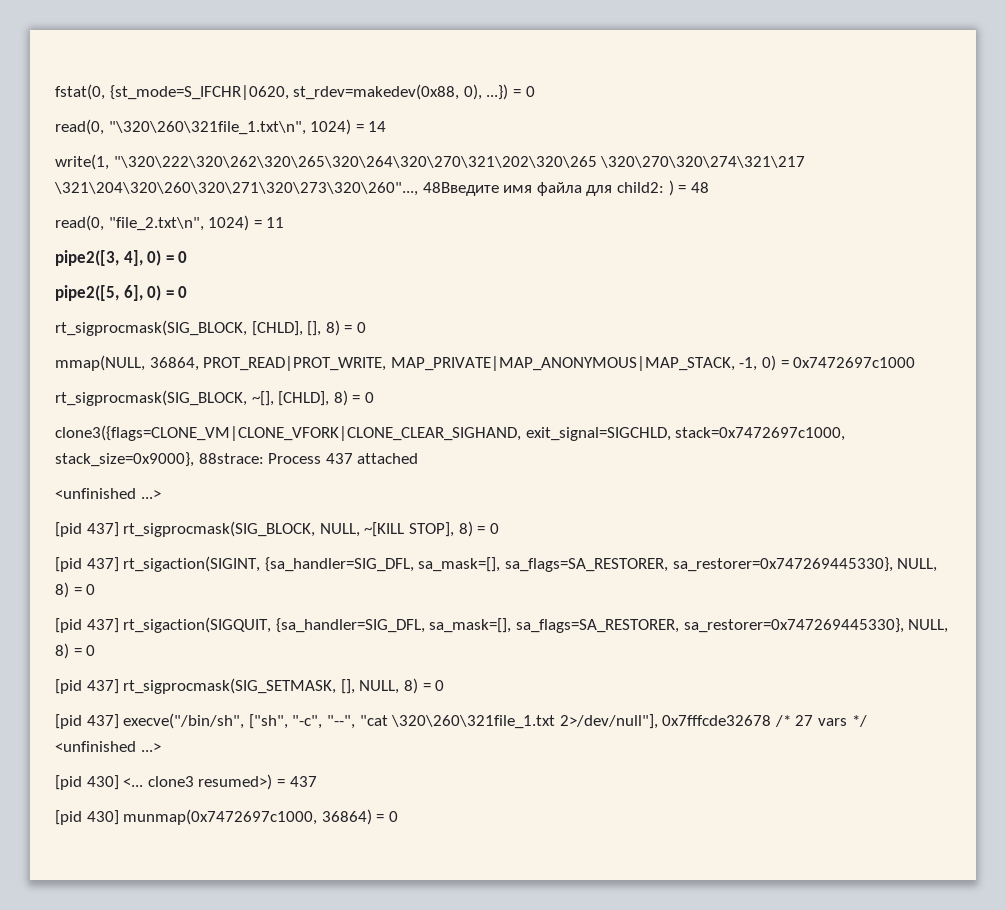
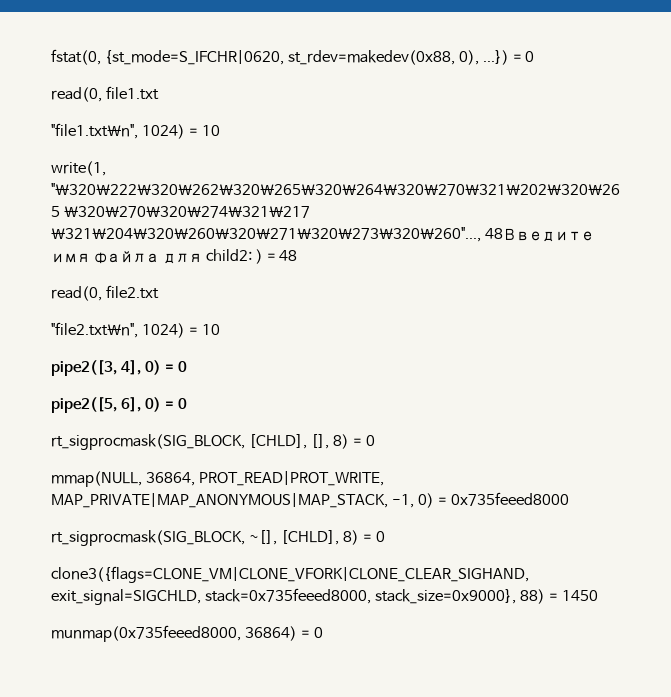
[108,119,387,135] "\320\260\321file_1.txt\n", 1024) = 14 -> [105,86,159,100] [51,123,220,139] file1.txt // "file1.txt\n", 1024) = 10
[108,215,285,231] "file_2.txt\n", 1024) = 11 -> [105,285,159,299] [51,322,220,338] file2.txt // "file2.txt\n", 1024) = 10
[793,357,916,368] 0x7472697c1000 -> [450,492,569,506] 0x735feeed8000
[675,427,846,441] [55,452,419,467] [55,488,161,499] [55,521,499,537] [55,556,938,572] [55,582,96,598] [55,617,949,633] [55,643,96,659] [55,678,445,694] [55,713,867,729] [55,741,161,752] [55,774,317,790] [55,809,318,825] stack=0x7472697c1000, stack_size=0x9000}, 88strace: Process 437 attached // <unfinished ...> // [pid 437] rt_sigprocmask(SIG_BLOCK, NULL, ~[KILL STOP], 8) = 0 // [pid 437] rt_sigaction(SIGINT, {sa_handler=SIG_DFL, sa_mask=[], sa_flags=SA_RESTORER, sa_restorer=0x747269445330}, NULL, 8) = 0 // [pid 437] rt_sigaction(SIGQUIT, {sa_handler=SIG_DFL, sa_mask=[], sa_flags=SA_RESTORER, sa_restorer=0x747269445330}, NULL, 8) = 0 // [pid 437] rt_sigprocmask(SIG_SETMASK, [], NULL, 8) = 0 // [pid 437] execve("/bin/sh", ["sh", "-c", "--", "cat \320\260\321file_1.txt 2>/dev/null"], 0x7fffcde32678 /* 27 vars */ <unfinished ...> // [pid 430] <... clone3 resumed>) = 437 // [pid 430] munmap(0x7472697c1000, -> [204,588,598,604] [51,625,241,642] stack=0x735feeed8000, stack_size=0x9000}, 88) = 1450 // munmap(0x735feeed8000,

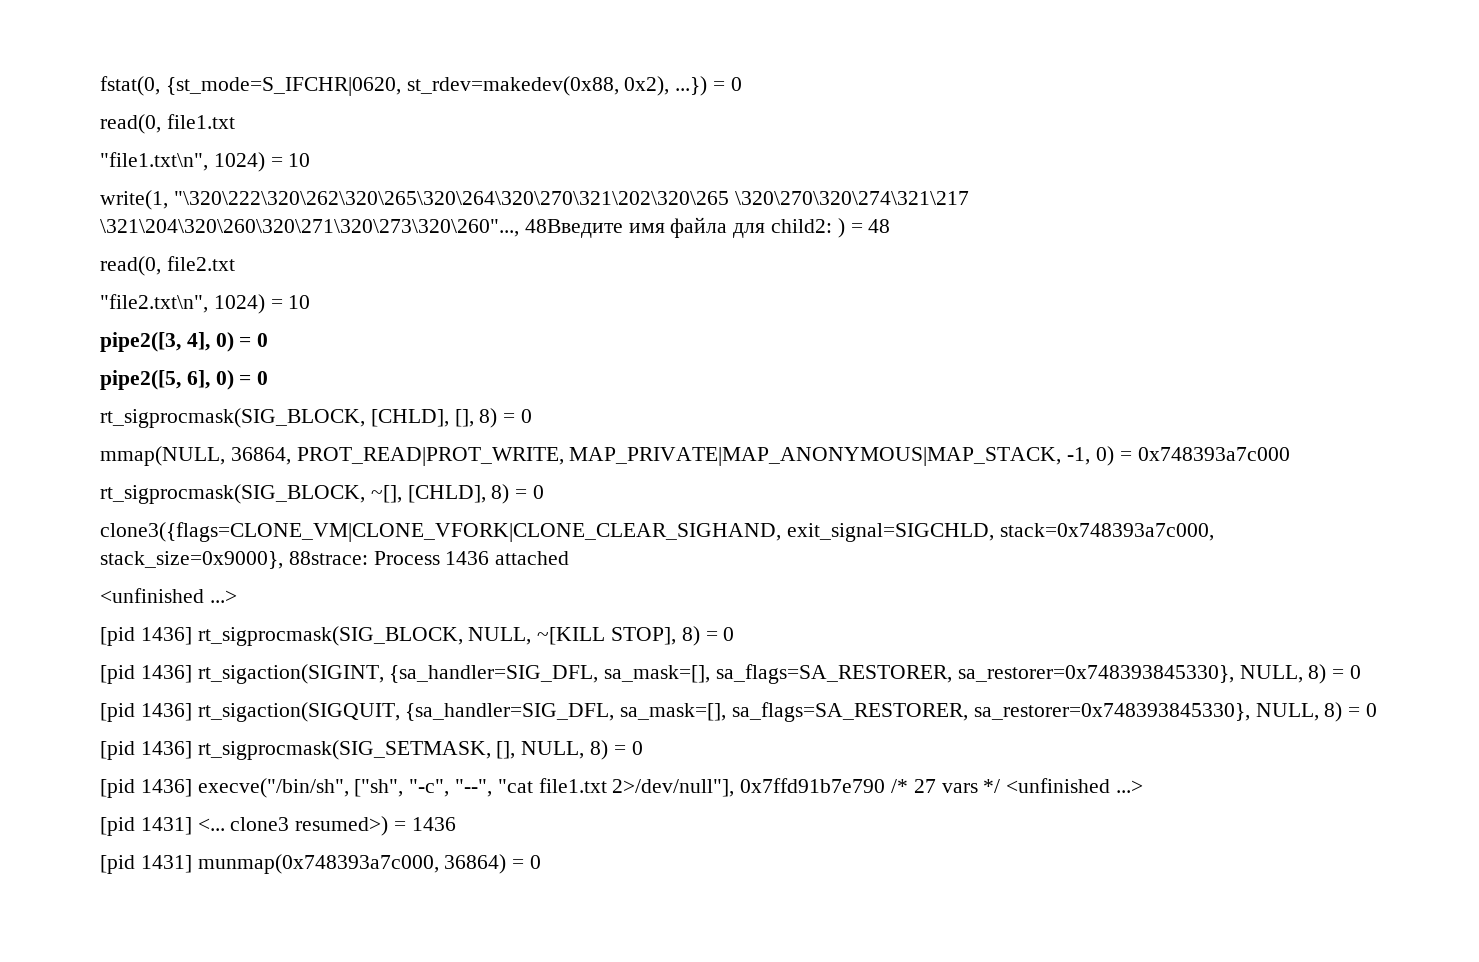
[458,50,479,65] 0), -> [624,76,670,96] 0x2),
[450,492,569,506] 0x735feeed8000 -> [1137,447,1290,461] 0x748393a7c000
[204,588,598,604] [51,625,241,642] stack=0x735feeed8000, stack_size=0x9000}, 88) = 1450 // munmap(0x735feeed8000, -> [999,523,1214,541] [100,551,570,569] [100,588,237,603] [100,626,735,646] [100,664,1362,684] [100,702,1378,722] [100,740,643,760] [100,778,1144,798] [100,816,456,836] [100,854,439,874] stack=0x748393a7c000, stack_size=0x9000}, 88strace: Process 1436 attached // <unfinished ...> // [pid 1436] rt_sigprocmask(SIG_BLOCK, NULL, ~[KILL STOP], 8) = 0 // [pid 1436] rt_sigaction(SIGINT, {sa_handler=SIG_DFL, sa_mask=[], sa_flags=SA_RESTORER, sa_restorer=0x748393845330}, NULL, 8) = 0 // [pid 1436] rt_sigaction(SIGQUIT, {sa_handler=SIG_DFL, sa_mask=[], sa_flags=SA_RESTORER, sa_restorer=0x748393845330}, NULL, 8) = 0 // [pid 1436] rt_sigprocmask(SIG_SETMASK, [], NULL, 8) = 0 // [pid 1436] execve("/bin/sh", ["sh", "-c", "--", "cat file1.txt 2>/dev/null"], 0x7ffd91b7e790 /* 27 vars */ <unfinished ...> // [pid 1431] <... clone3 resumed>) = 1436 // [pid 1431] munmap(0x748393a7c000,

